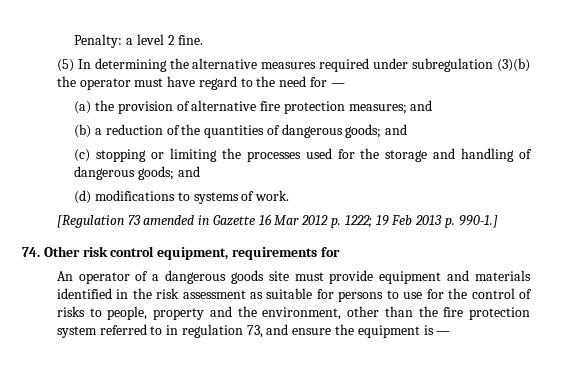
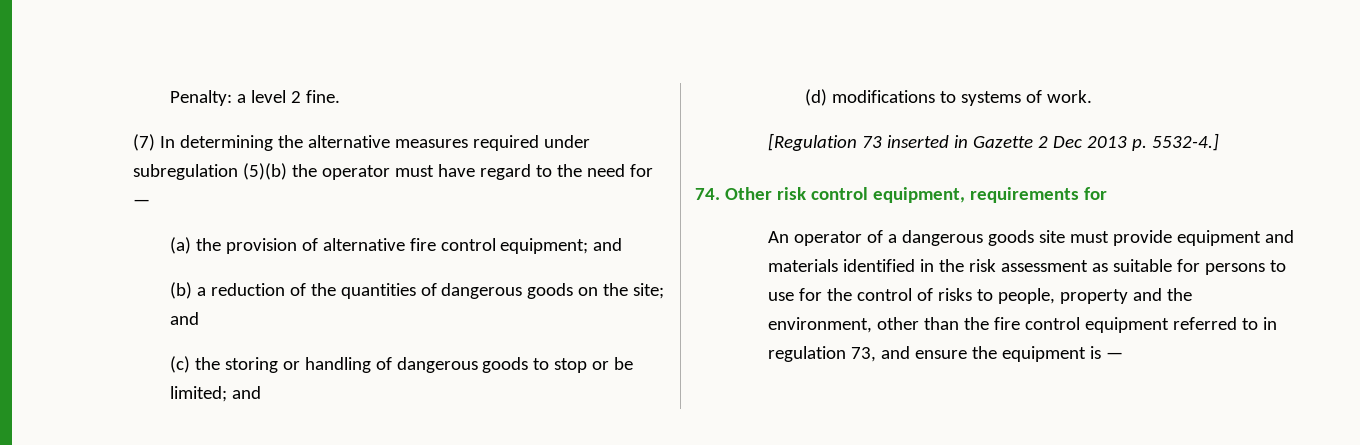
[56,59,74,72] (5) -> [133,134,156,151] (7)
[497,58,530,72] (3)(b) -> [243,163,288,180] (5)(b)
[283,101,407,114] protection measures; -> [440,238,589,254] control equipment;
[345,124,408,138] [74,148,532,162] [74,166,174,180] goods; and // (c) stopping or limiting the processes used for the storage and handling of dangerous goods; -> [527,283,665,299] [169,312,199,325] [169,356,634,373] [169,386,227,402] goods on the site; and // (c) the storing or handling of dangerous goods to stop or be limited;
[143,215,195,225] amended -> [887,135,950,148] inserted
[258,214,413,228] 16 Mar 2012 p. 1222; 19 Feb -> [1037,136,1082,148] 2 Dec
[458,215,498,228] 990-1.] -> [1151,133,1219,151] 5532-4.]
[468,307,530,320] [56,326,97,338] protection system -> [1024,317,1169,333] control equipment

